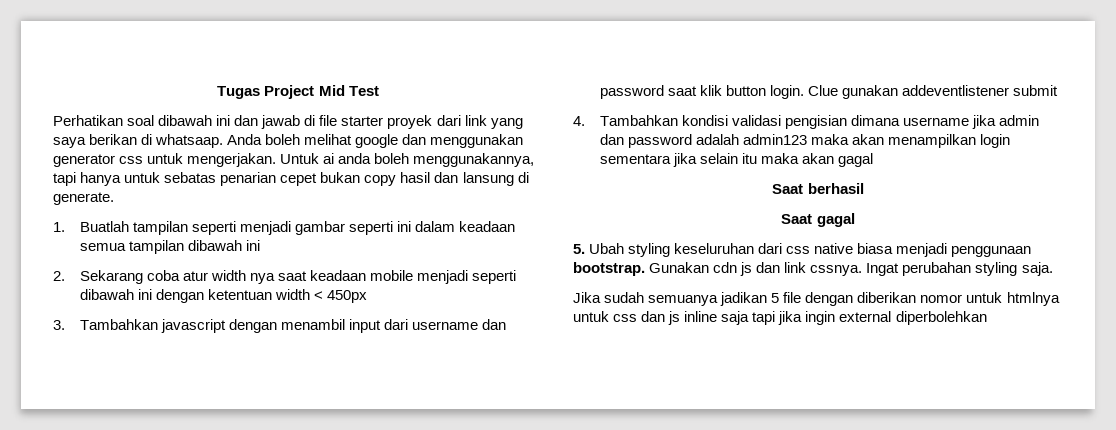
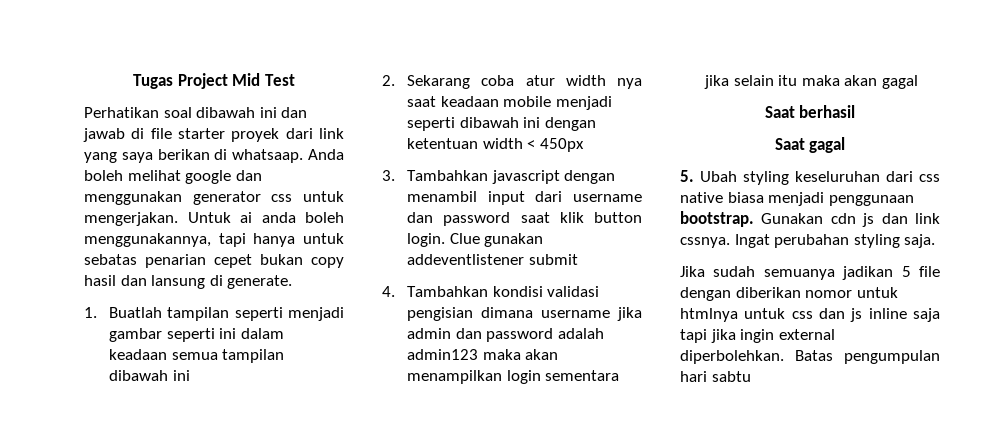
[895,311,987,325] diperbolehkan -> [680,350,940,364] [680,371,751,382] diperbolehkan. Batas pengumpulan hari sabtu

